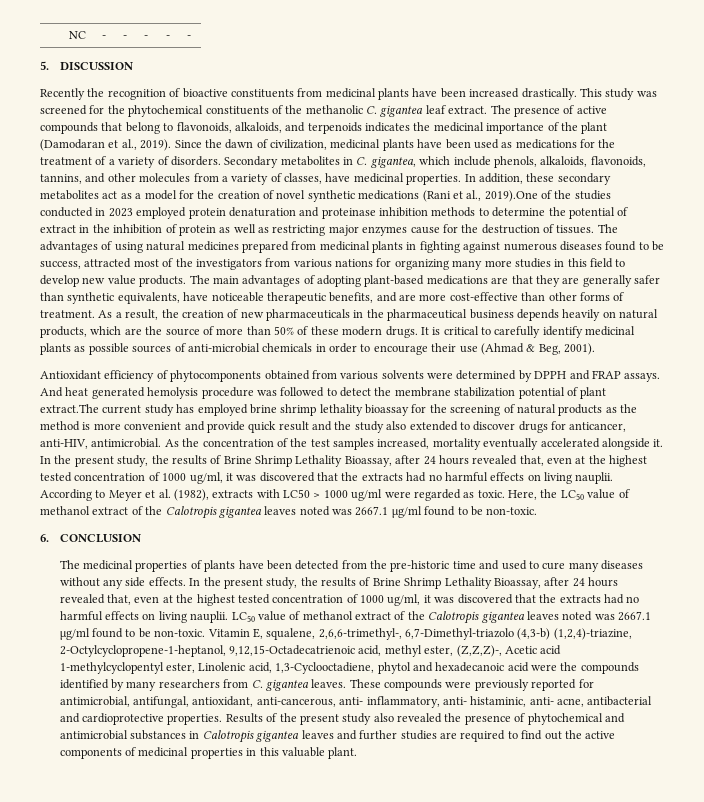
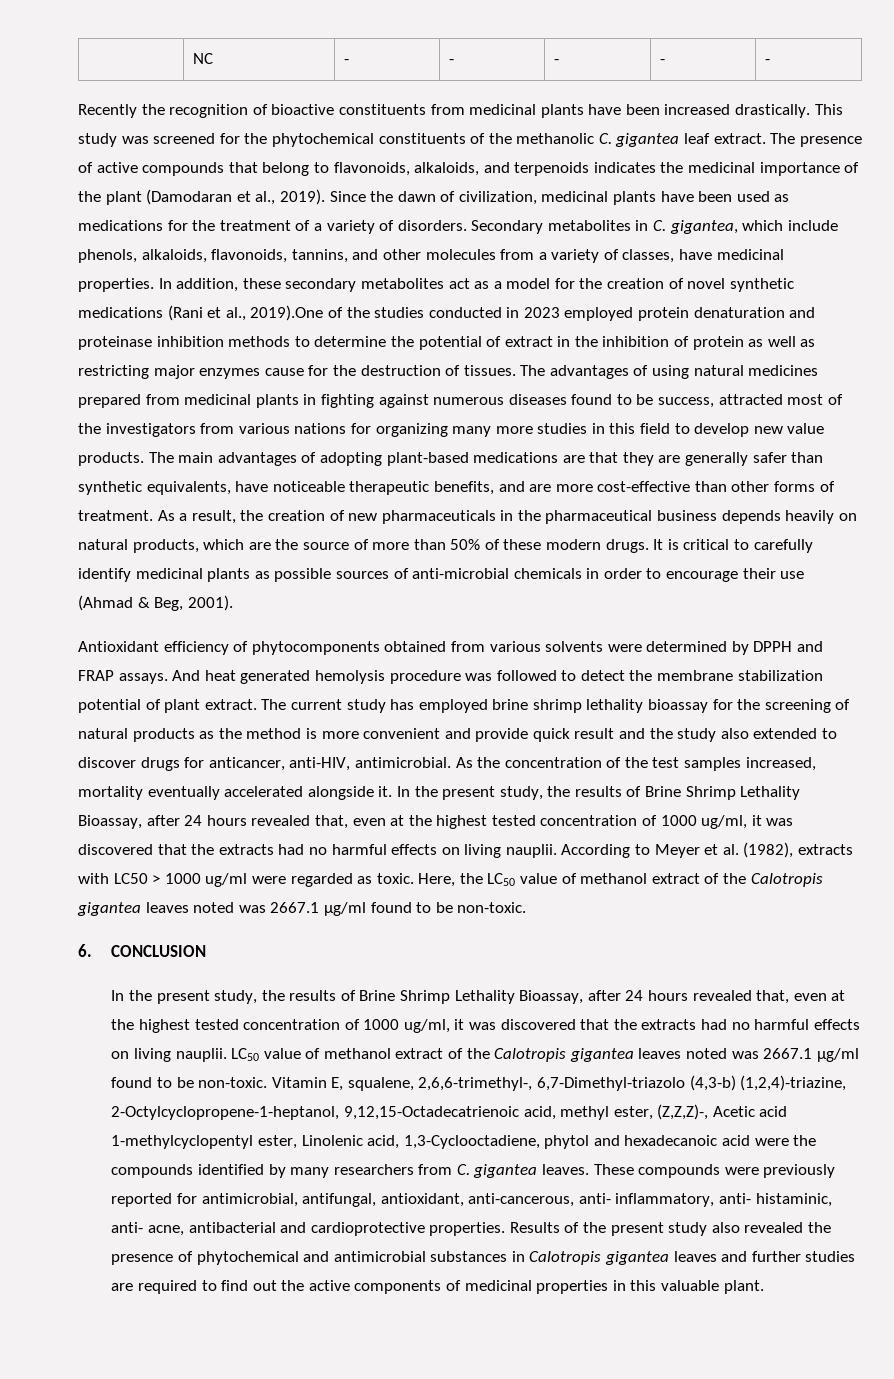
[40,61,133,70] // 5. DISCUSSION -> (771, 61) none
[40,404,99,413] extract.The -> [204,699,287,710] extract. The
[59,560,644,572] [59,577,186,589] The medicinal properties of plants have been detected from the pre-historic time and used to cure many diseases without any side effects. -> (207, 951) none

